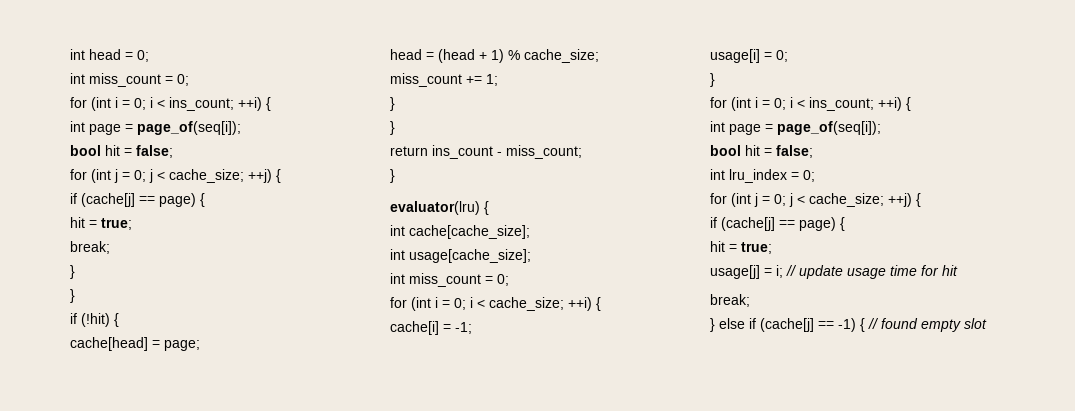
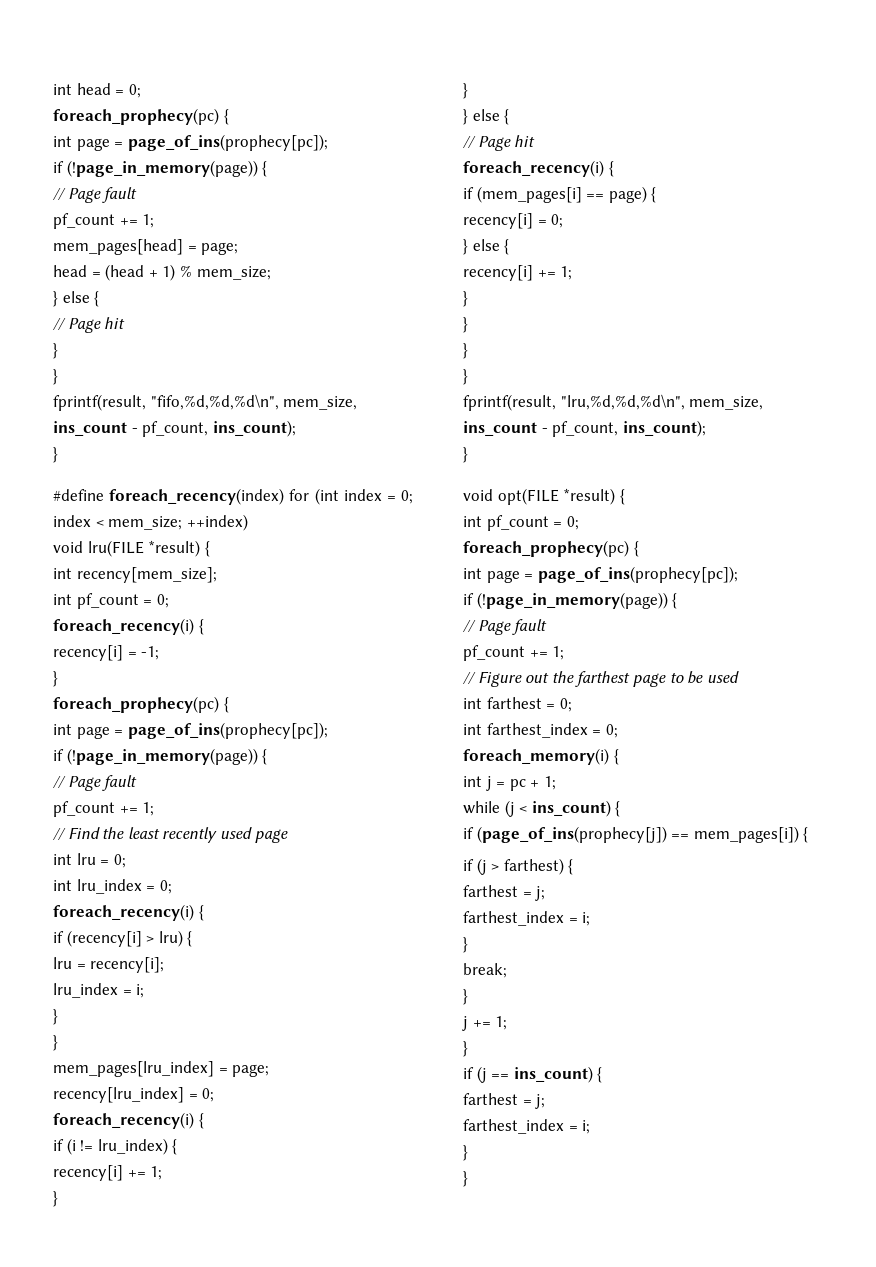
[70,73,189,87] [70,97,271,111] [70,121,241,135] [70,145,173,158] [70,169,281,183] [70,193,205,207] [70,217,132,230] [70,241,110,254] [70,265,75,279] [70,289,75,303] [70,313,119,327] [70,337,148,351] int miss_count = 0; // for (int i = 0; i < ins_count; ++i) { // int page = page_of(seq[i]); // bool hit = false; // for (int j = 0; j < cache_size; ++j) { // if (cache[j] == page) { // hit = true; // break; // } // } // if (!hit) { // cache[head] -> [53,108,229,125] [53,134,328,151] [53,160,268,177] [53,187,138,203] [53,213,155,229] [53,239,183,255] foreach_prophecy(pc) { // int page = page_of_ins(prophecy[pc]); // if (!page_in_memory(page)) { // // Page fault // pf_count += 1; // mem_pages[head]
[524,49,599,63] [390,73,498,87] [390,97,395,111] [390,121,395,135] [390,145,582,159] [390,169,395,183] [390,201,489,215] [390,225,530,239] [390,249,531,263] [390,273,509,287] [390,297,601,311] [390,321,472,335] [710,49,788,63] [710,73,715,87] [710,97,911,111] [710,121,881,135] [710,145,813,158] [710,169,815,183] [710,193,921,207] [710,217,845,231] [710,241,772,254] [710,265,958,279] [710,294,750,307] [710,318,987,332] cache_size; // miss_count += 1; // } // } // return ins_count - miss_count; // } // evaluator(lru) { // int cache[cache_size]; // int usage[cache_size]; // int miss_count = 0; // for (int i = 0; i < cache_size; ++i) { // cache[i] = -1; // usage[i] = 0; // } // for (int i = 0; i < ins_count; ++i) { // int page = page_of(seq[i]); // bool hit = false; // int lru_index = 0; // for (int j = 0; j < cache_size; ++j) { // if (cache[j] == page) { // hit = true; // usage[j] = i; // update usage time for hit // break; // } else if (cache[j] == -1) { // found empty slot -> [196,266,271,280] [53,291,100,307] [53,317,126,333] [53,343,58,359] [53,369,58,385] [53,394,358,411] [53,420,296,437] [53,447,58,463] [53,488,414,505] [53,514,248,531] [53,540,210,557] [53,567,217,583] [53,593,169,609] [53,618,204,635] [53,645,160,661] [53,671,58,687] [53,696,229,713] [53,722,328,739] [53,748,268,765] [53,775,138,791] [53,801,155,817] [53,827,288,843] [53,853,126,868] [53,879,172,894] [53,904,204,921] [53,930,193,947] [53,957,165,973] [53,983,145,998] [53,1009,58,1025] [53,1035,58,1051] [53,1061,270,1077] [53,1087,215,1103] [53,1112,204,1129] [53,1138,178,1155] [53,1165,163,1181] [53,1191,58,1207] [463,83,468,99] [463,109,510,125] [463,135,536,151] [463,160,614,177] [463,186,657,203] [463,213,564,229] [463,239,510,255] [463,265,573,281] [463,291,468,307] [463,317,468,333] [463,343,468,359] [463,369,468,385] [463,394,764,411] [463,420,706,437] [463,447,468,463] [463,488,625,505] [463,515,579,531] [463,540,639,557] [463,566,738,583] [463,592,678,609] [463,619,548,635] [463,645,565,661] [463,671,739,687] [463,697,572,712] [463,723,618,738] [463,748,619,765] [463,776,556,791] [463,800,621,817] [463,826,809,843] [463,858,574,875] [463,885,546,901] [463,911,591,926] [463,937,468,953] [463,963,507,978] [463,989,468,1005] [462,1016,508,1031] [463,1041,468,1057] [463,1066,603,1083] [463,1093,546,1109] [463,1119,591,1134] [463,1145,468,1161] [463,1171,468,1187] mem_size; // } else { // // Page hit // } // } // fprintf(result, "fifo,%d,%d,%d\n", mem_size, ins_count - pf_count, ins_count); // } // #define foreach_recency(index) for (int index = 0; index < mem_size; ++index) // void lru(FILE *result) { // int recency[mem_size]; // int pf_count = 0; // foreach_recency(i) { // recency[i] = -1; // } // foreach_prophecy(pc) { // int page = page_of_ins(prophecy[pc]); // if (!page_in_memory(page)) { // // Page fault // pf_count += 1; // // Find the least recently used page // int lru = 0; // int lru_index = 0; // foreach_recency(i) { // if (recency[i] > lru) { // lru = recency[i]; // lru_index = i; // } // } // mem_pages[lru_index] = page; // recency[lru_index] = 0; // foreach_recency(i) { // if (i != lru_index) { // recency[i] += 1; // } // } // } else { // // Page hit // foreach_recency(i) { // if (mem_pages[i] == page) { // recency[i] = 0; // } else { // recency[i] += 1; // } // } // } // } // fprintf(result, "lru,%d,%d,%d\n", mem_size, ins_count - pf_count, ins_count); // } // void opt(FILE *result) { // int pf_count = 0; // foreach_prophecy(pc) { // int page = page_of_ins(prophecy[pc]); // if (!page_in_memory(page)) { // // Page fault // pf_count += 1; // // Figure out the farthest page to be used // int farthest = 0; // int farthest_index = 0; // foreach_memory(i) { // int j = pc + 1; // while (j < ins_count) { // if (page_of_ins(prophecy[j]) == mem_pages[i]) { // if (j > farthest) { // farthest = j; // farthest_index = i; // } // break; // } // j += 1; // } // if (j == ins_count) { // farthest = j; // farthest_index = i; // } // }

